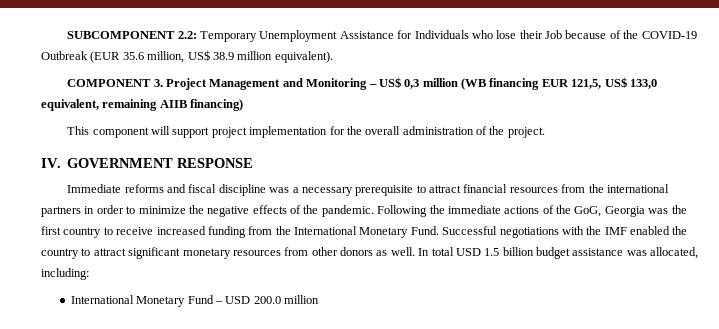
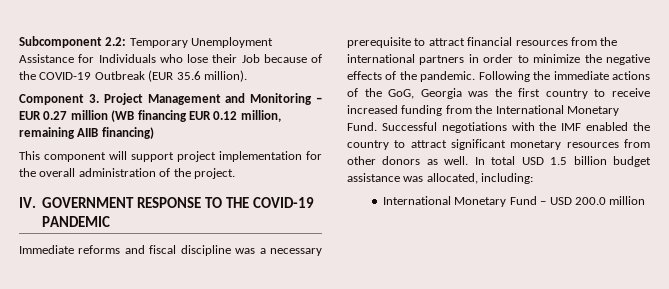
[67,31,176,39] SUBCOMPONENT -> [19,36,102,48] Subcomponent
[147,50,333,63] [67,79,152,87] million, US$ 38.9 million equivalent). // COMPONENT -> [203,70,247,82] [19,94,84,105] million). // Component
[378,77,420,89] US$ 0,3 -> [19,111,68,120] EUR 0.27
[571,77,657,89] [41,99,99,111] 121,5, US$ 133,0 equivalent, -> [213,110,281,122] 0.12 million,
(254, 163) none -> [205,197,314,208] [42,216,111,227] TO THE COVID-19 PANDEMIC

